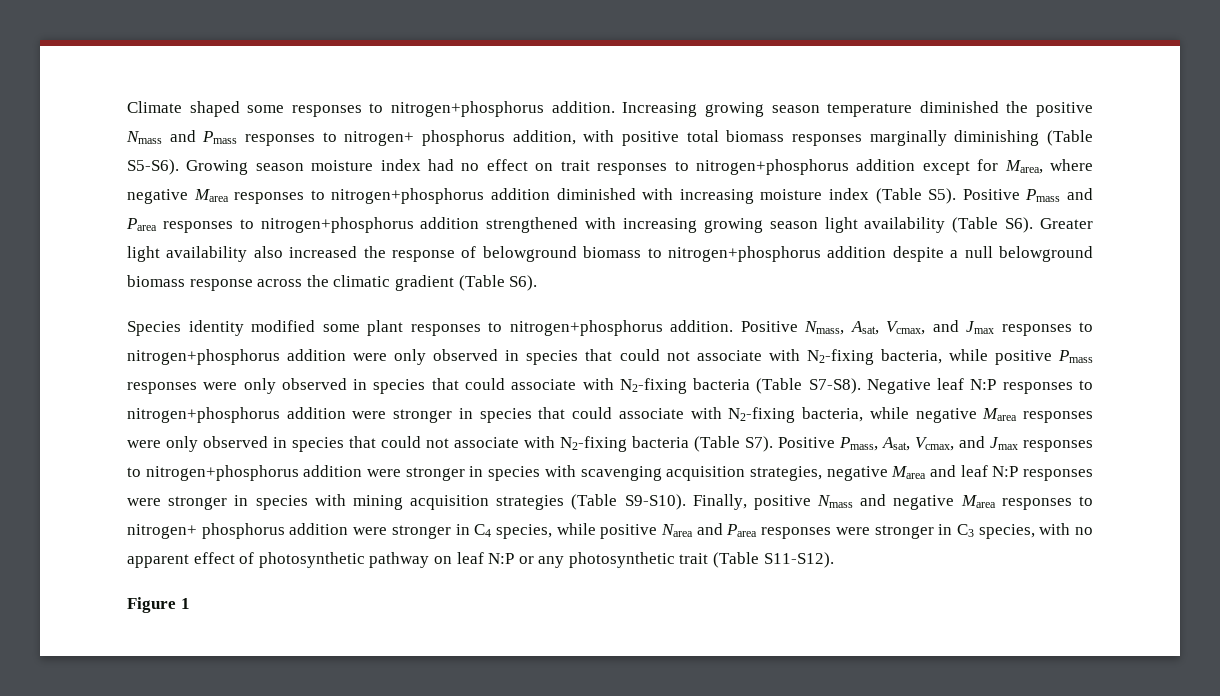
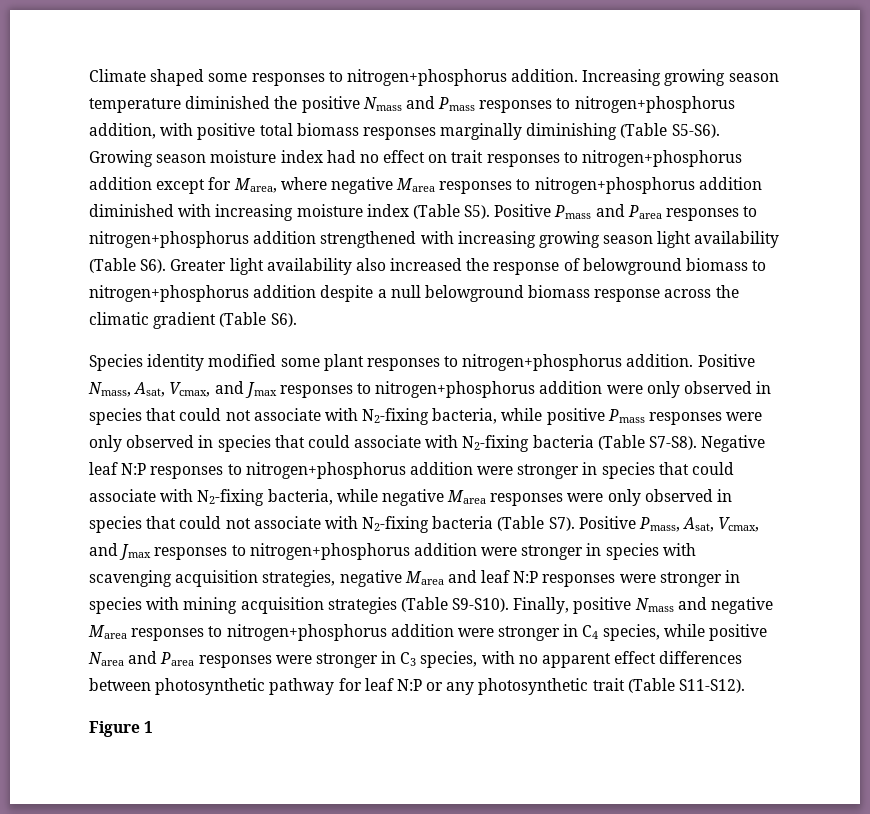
[344,130,505,146] nitrogen+ phosphorus -> [574,96,735,113] nitrogen+phosphorus
[127,523,285,539] nitrogen+ phosphorus -> [226,624,387,641] nitrogen+phosphorus
[239,552,255,564] of -> [659,651,743,664] [89,678,151,691] differences between
[433,556,452,564] on -> [338,678,362,691] for

